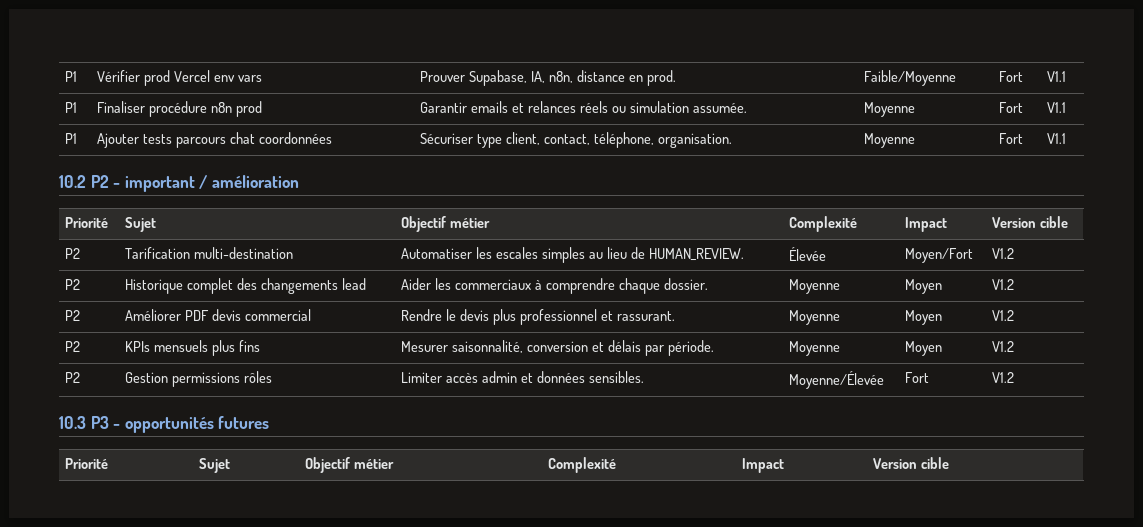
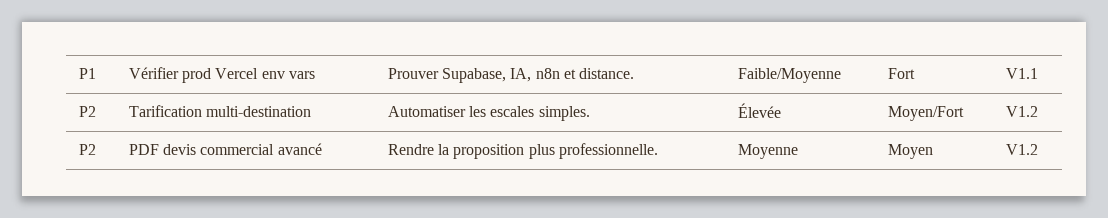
[549,70,676,86] n8n, distance en prod. -> [535,68,635,79] n8n et distance.
[65,102,78,113] [97,101,263,117] [420,101,747,113] [864,102,916,117] [999,102,1024,113] [1047,102,1067,113] [65,133,78,144] [97,132,332,148] [420,132,732,148] [864,133,916,148] [999,133,1024,144] [1047,133,1067,144] [59,175,299,192] [65,217,109,228] [125,217,157,232] [401,216,491,232] [789,216,858,232] [905,217,948,232] [992,216,1069,228] // P1 | Finaliser procédure n8n prod | Garantir emails et relances réels ou simulation assumée. | Moyenne | Fort | V1.1 // P1 | Ajouter tests parcours chat coordonnées | Sécuriser type client, contact, téléphone, organisation. | Moyenne | Fort | V1.1 // 10.2 P2 - important / amélioration // Priorité | Sujet | Objectif métier | Complexité | Impact | Version cible -> (1038, 73) none
[542,247,744,263] simples au lieu de HUMAN_REVIEW. -> [538,106,590,121] simples.
[125,278,366,294] [401,278,708,294] [789,279,841,294] [905,279,943,294] [992,279,1015,290] [65,310,81,321] [125,309,312,321] [401,309,675,325] [789,310,841,325] [905,310,943,325] [992,310,1015,321] [65,341,81,352] [125,340,261,356] [401,340,714,356] [789,341,841,356] [905,341,943,356] [992,341,1015,352] [65,372,81,383] [125,371,273,387] [401,371,644,383] [789,371,885,389] [905,372,930,383] [992,372,1015,383] [59,416,270,433] [65,458,109,469] [199,458,231,473] [305,457,395,473] [548,457,617,473] [742,458,785,473] [873,457,950,469] Historique complet des changements lead | Aider les commerciaux à comprendre chaque dossier. | Moyenne | Moyen | V1.2 // P2 | Améliorer PDF devis commercial | Rendre le devis plus professionnel et rassurant. | Moyenne | Moyen | V1.2 // P2 | KPIs mensuels plus fins | Mesurer saisonnalité, conversion et délais par période. | Moyenne | Moyen | V1.2 // P2 | Gestion permissions rôles | Limiter accès admin et données sensibles. | Moyenne/Élevée | Fort | V1.2 // 10.3 P3 - opportunités futures // Priorité | Sujet | Objectif métier | Complexité | Impact | Version cible -> [128,143,322,155] [387,143,659,159] [737,144,798,159] [887,144,933,159] [1005,144,1038,155] PDF devis commercial avancé | Rendre la proposition plus professionnelle. | Moyenne | Moyen | V1.2

